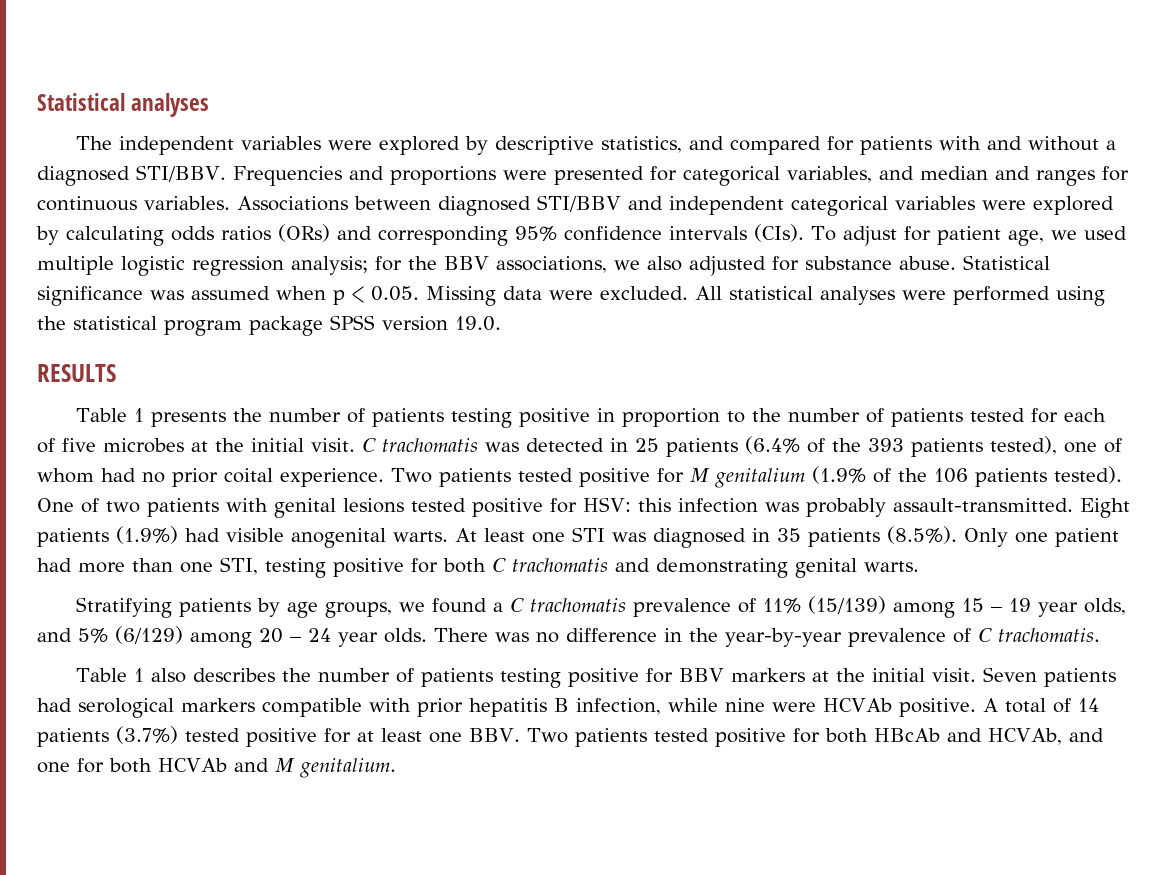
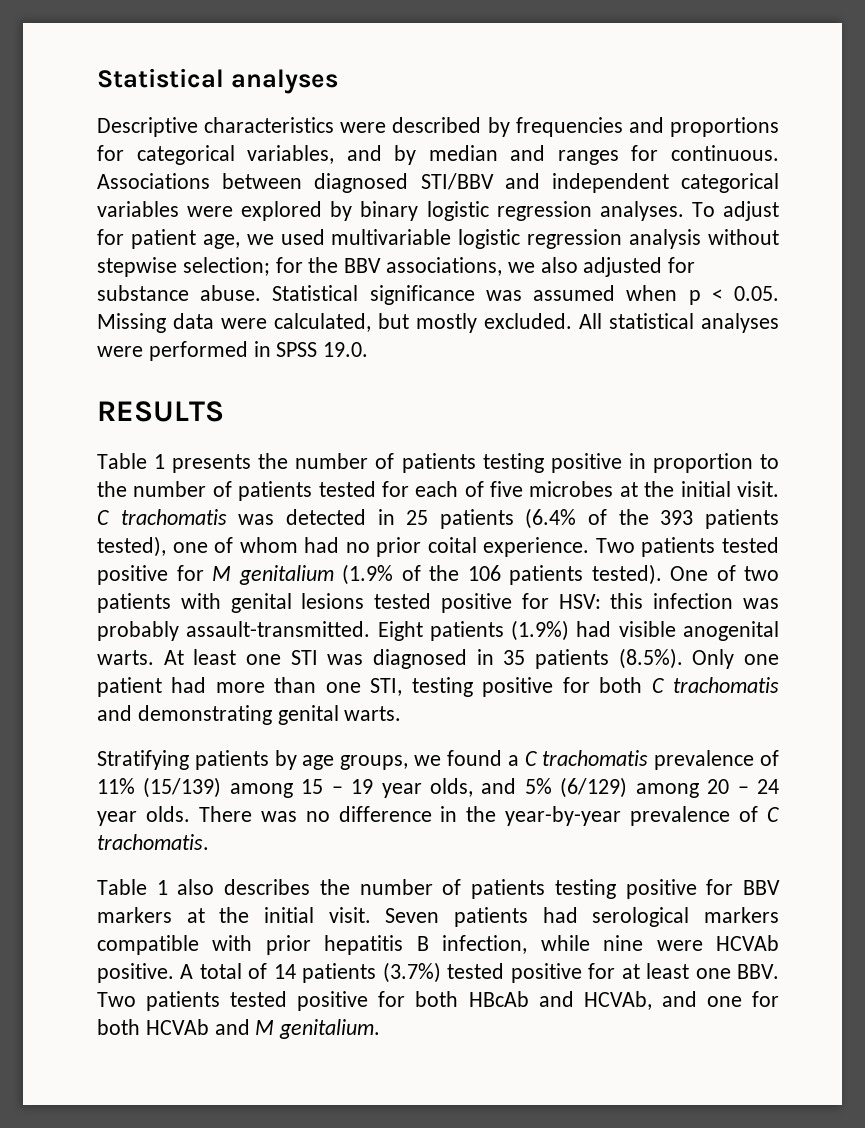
[76,136,1117,155] [37,165,644,186] The independent variables were explored by descriptive statistics, and compared for patients with and without a diagnosed STI/BBV. Frequencies and proportions were presented -> [97,117,779,137] Descriptive characteristics were described by frequencies and proportions
(914, 173) none -> [394,145,417,165] by
[37,196,230,211] continuous variables. -> [670,145,779,161] continuous.
[66,224,804,246] calculating odds ratios (ORs) and corresponding 95% confidence intervals (CIs). -> [360,201,684,221] binary logistic regression analyses.
[37,256,368,276] multiple logistic regression analysis; -> [331,229,780,249] [97,257,270,277] multivariable logistic regression analysis without stepwise selection;
(593, 295) none -> [274,313,477,333] calculated, but mostly
[1056,286,1105,306] [37,315,448,336] using the statistical program package SPSS version -> [253,341,318,357] in SPSS

